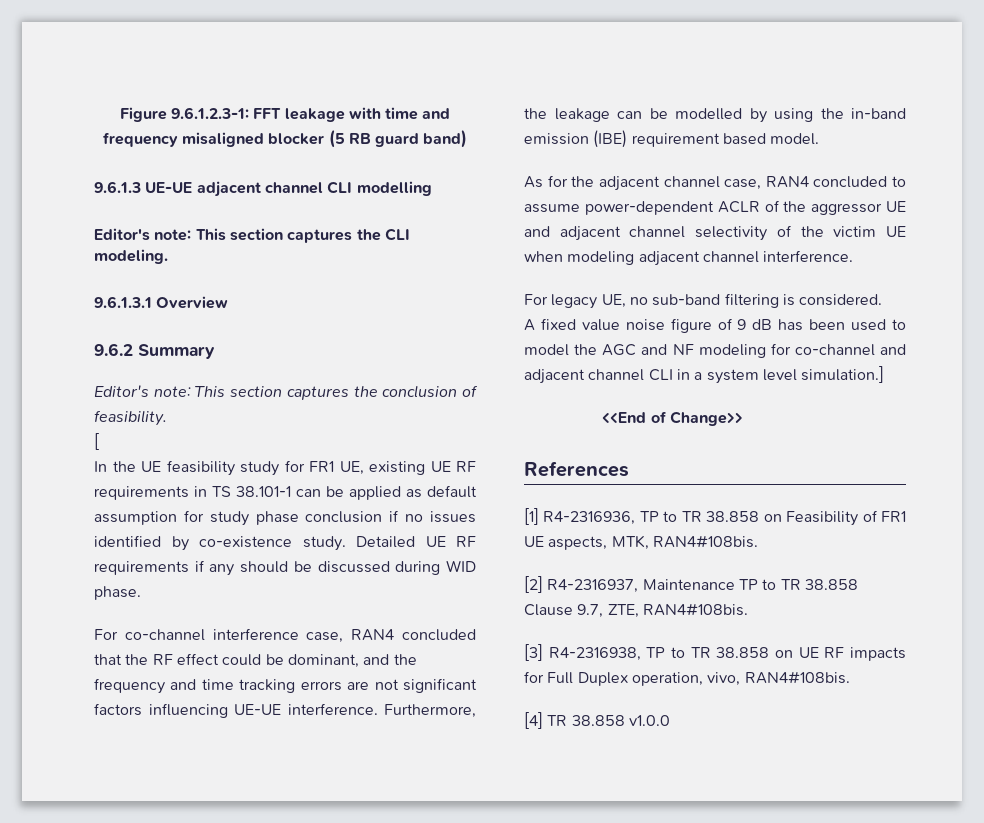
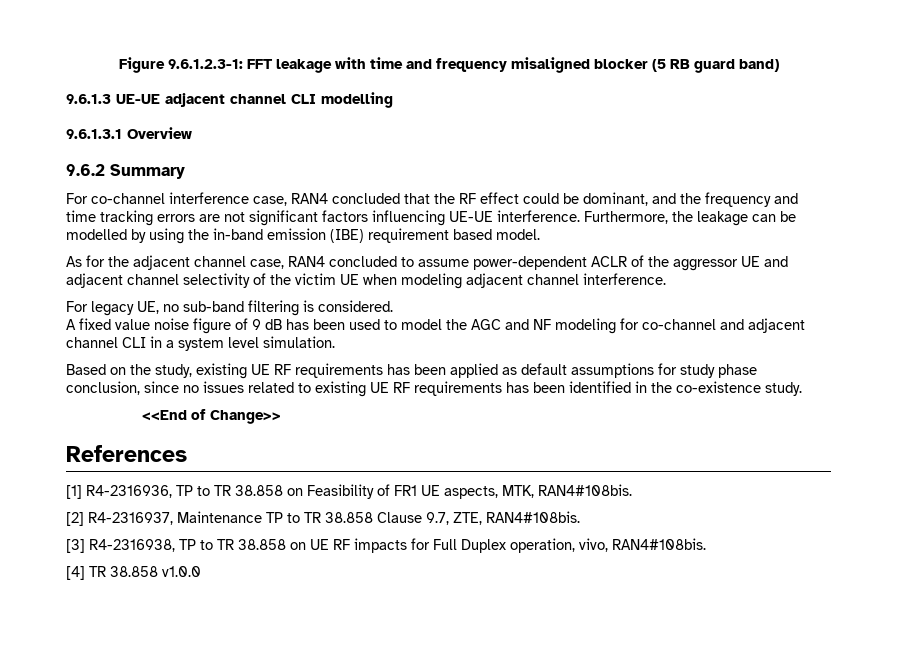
[94,228,410,243] [94,249,168,264] [94,296,229,309] [94,343,215,359] [94,385,479,400] [94,410,167,426] [94,433,99,450] [94,460,476,476] [94,485,477,500] [94,510,476,526] [94,535,476,551] [94,560,476,576] [94,586,141,600] Editor's note: This section captures the CLI modeling. // 9.6.1.3.1 Overview // 9.6.2 Summary // Editor's note: This section captures the conclusion of feasibility. // [ // In the UE feasibility study for FR1 UE, existing UE RF requirements in TS 38.101-1 can be applied as default assumption for study phase conclusion if no issues identified by co-existence study. Detailed UE RF requirements if any should be discussed during WID phase. -> [66,127,192,139] [66,164,185,179] 9.6.1.3.1 Overview // 9.6.2 Summary
[801,366,885,383] simulation.] -> [263,336,335,348] [66,363,757,379] [66,381,802,397] simulation. // Based on the study, existing UE RF requirements has been applied as default assumptions for study phase conclusion, since no issues related to existing UE RF requirements has been identified in the co-existence study.

